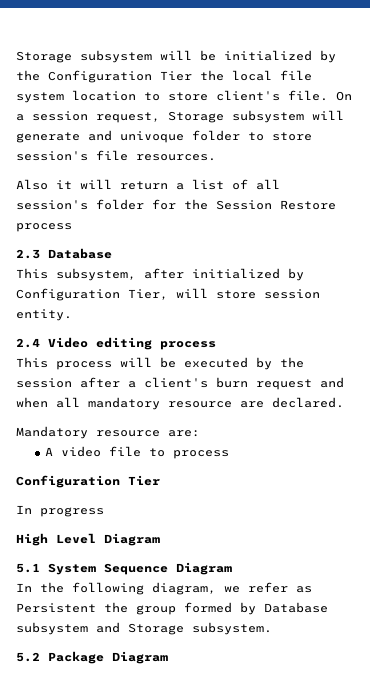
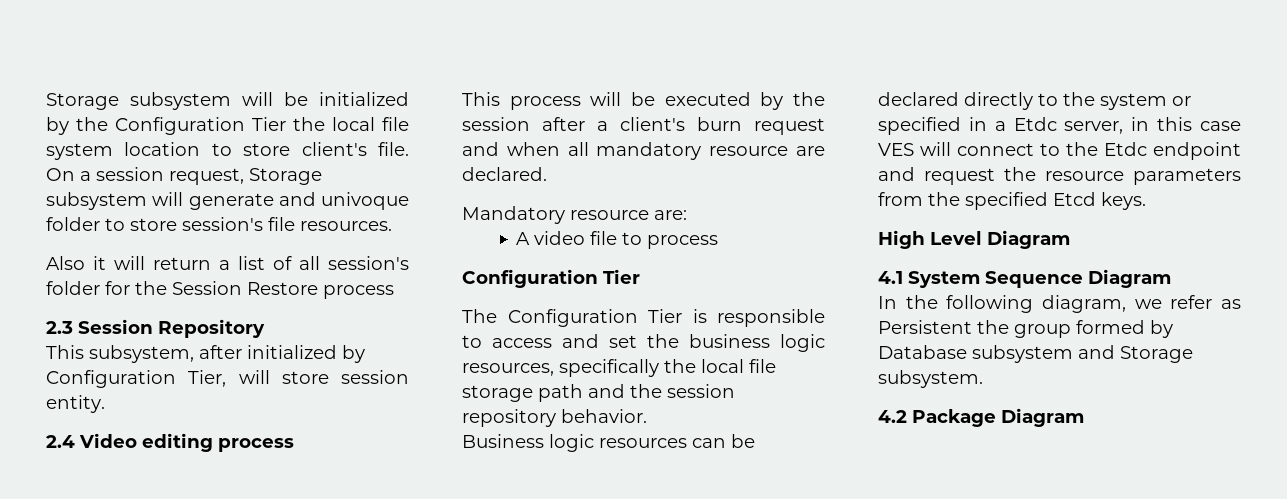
[48,248,112,259] Database -> [78,319,265,338] Session Repository
[16,505,104,517] In progress -> [462,309,825,327] [462,334,825,352] [462,359,776,377] [462,384,735,402] [462,409,647,427] [462,434,755,452] [878,92,1191,110] [878,117,1241,135] [878,142,1241,160] [878,167,1241,185] [878,192,1146,210] The Configuration Tier is responsible to access and set the business logic resources, specifically the local file storage path and the session repository behavior. // Business logic resources can be declared directly to the system or specified in a Etdc server, in this case VES will connect to the Etdc endpoint and request the resource parameters from the specified Etcd keys.
[16,563,40,573] 5.1 -> [878,271,903,284] 4.1
[16,652,40,662] 5.2 -> [878,410,907,423] 4.2

